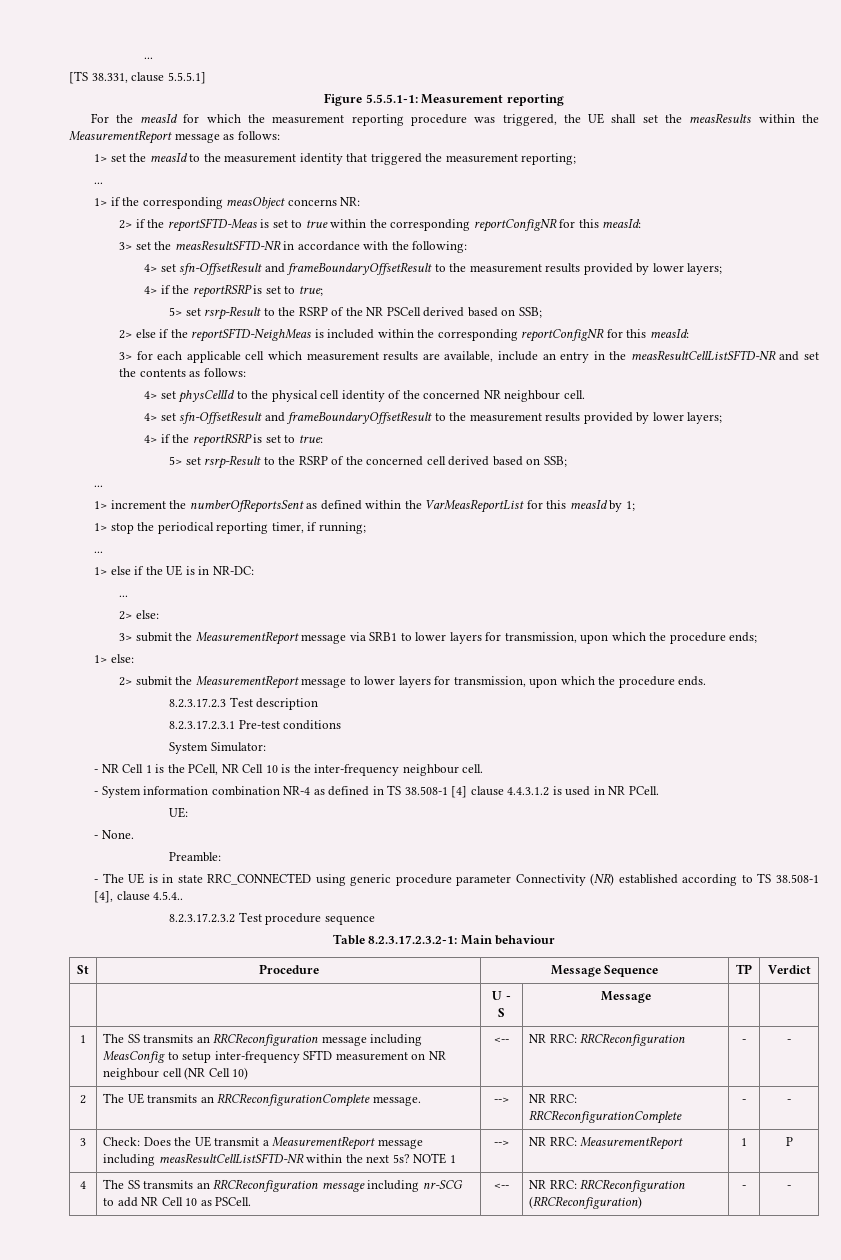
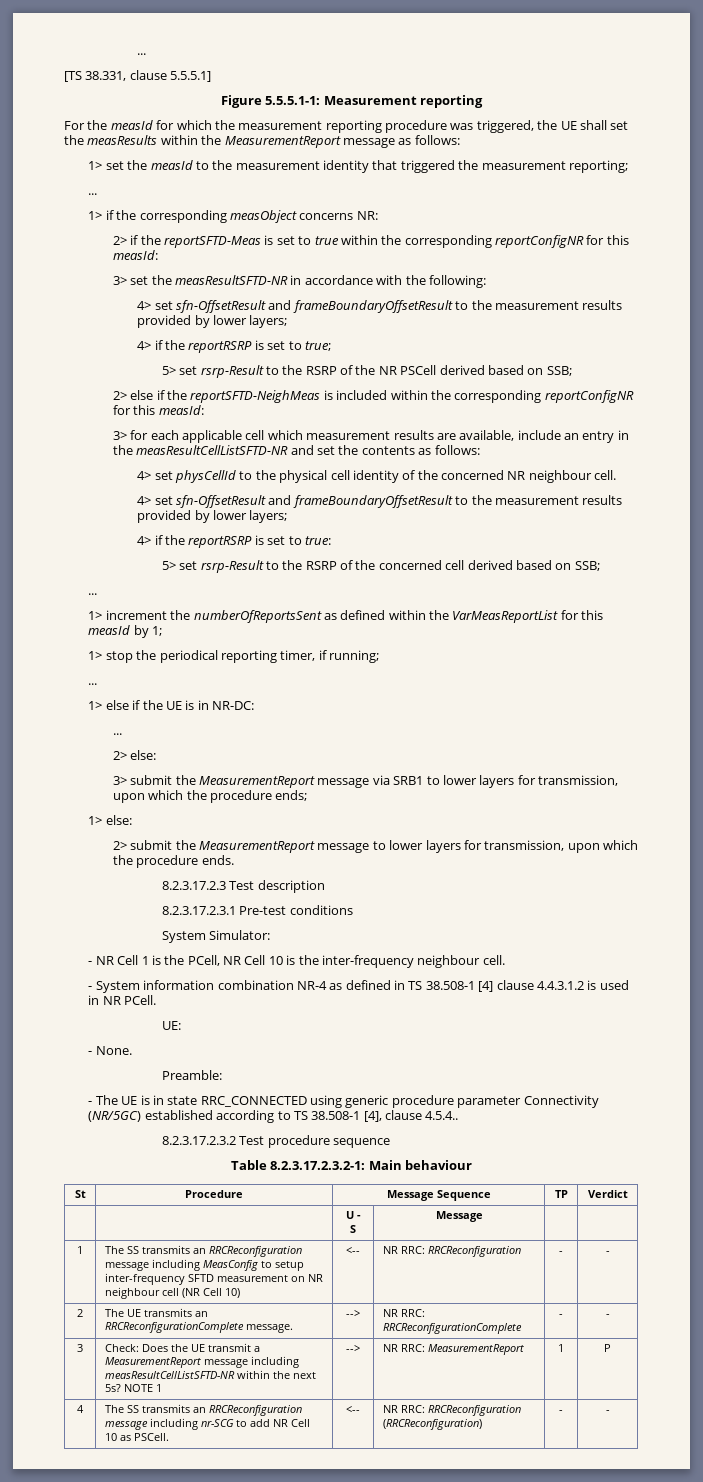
[590,873,615,886] (NR) -> [88,1111,142,1122] (NR/5GC)

